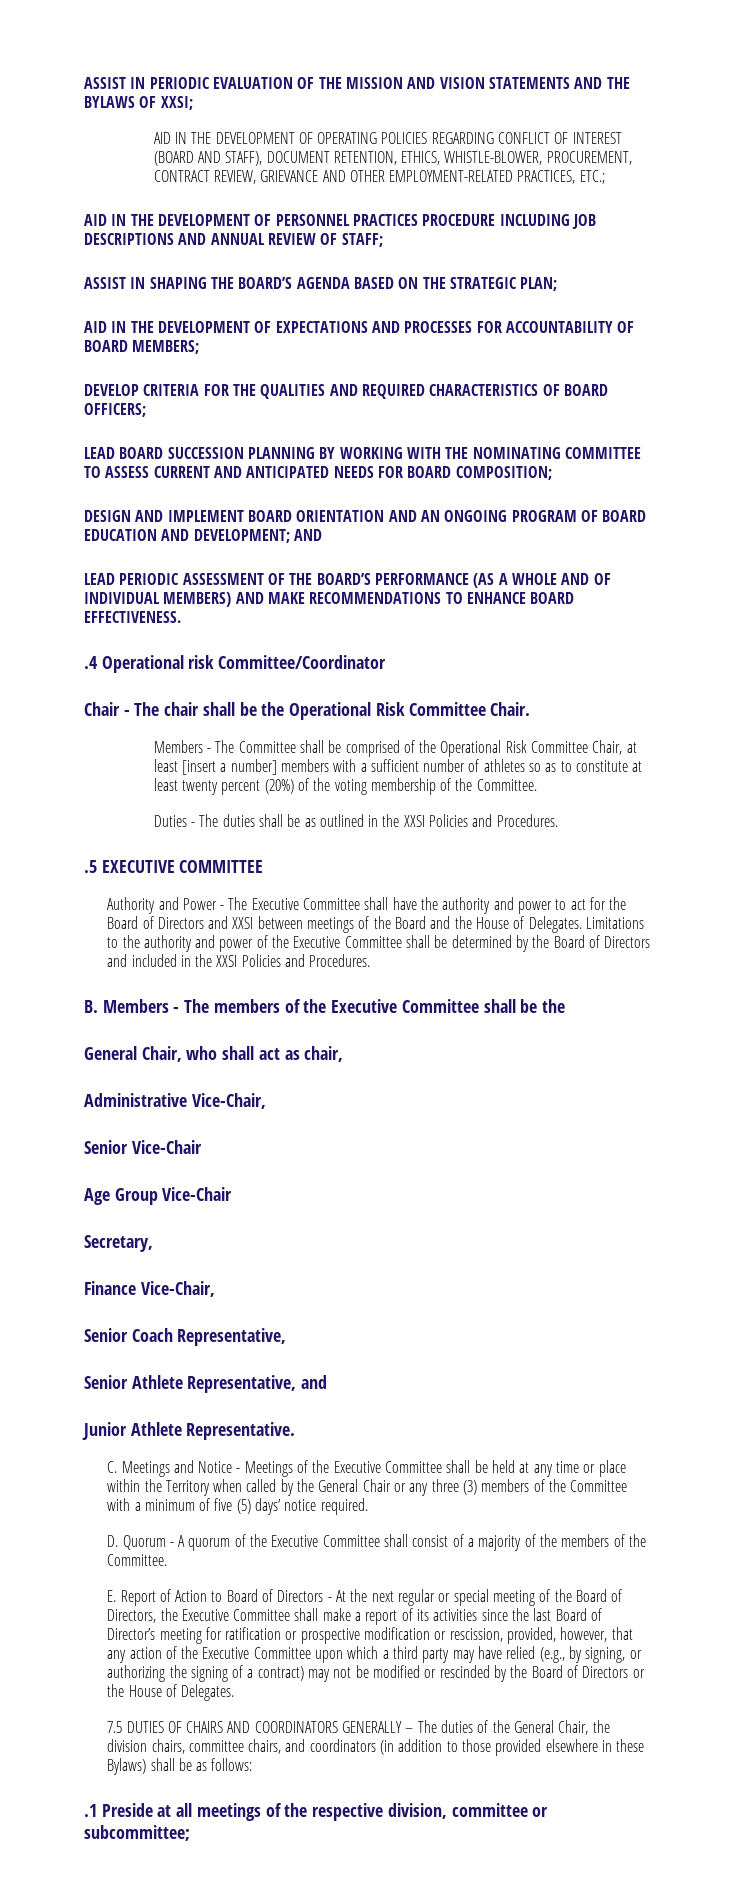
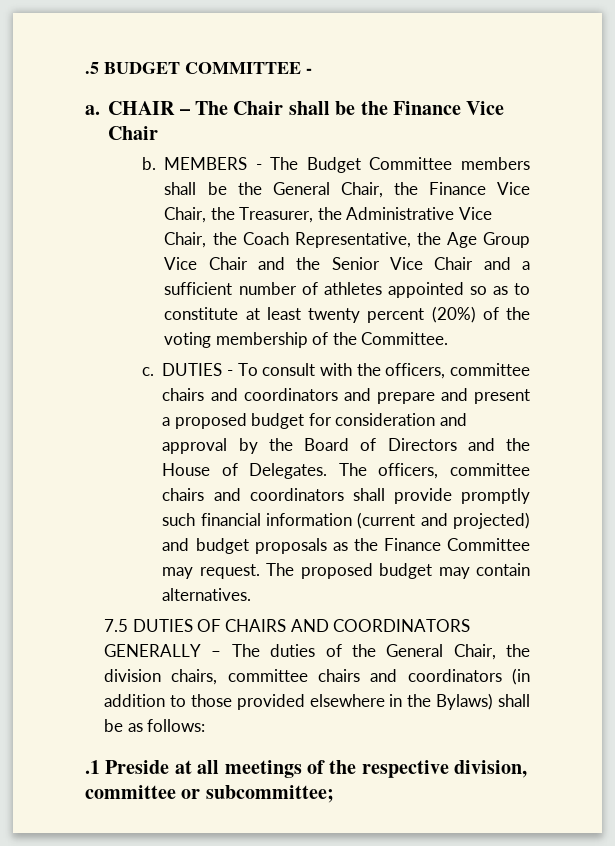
[84,77,630,89] [84,96,193,110] [153,132,622,144] [153,151,632,166] [153,170,605,184] [84,214,596,229] [84,233,383,247] [84,277,558,291] [84,321,635,333] [84,340,200,354] [84,384,608,399] [84,403,146,417] [84,447,641,459] [84,466,552,480] [84,510,647,522] [84,529,322,543] [84,573,611,588] [84,592,575,607] [84,611,181,623] [84,655,387,673] [84,702,531,720] [153,740,637,757] [153,759,357,775] ASSIST IN PERIODIC EVALUATION OF THE MISSION AND VISION STATEMENTS AND THE BYLAWS OF XXSI; // AID IN THE DEVELOPMENT OF OPERATING POLICIES REGARDING CONFLICT OF INTEREST (BOARD AND STAFF), DOCUMENT RETENTION, ETHICS, WHISTLE-BLOWER, PROCUREMENT, CONTRACT REVIEW, GRIEVANCE AND OTHER EMPLOYMENT-RELATED PRACTICES, ETC.; // AID IN THE DEVELOPMENT OF PERSONNEL PRACTICES PROCEDURE INCLUDING JOB DESCRIPTIONS AND ANNUAL REVIEW OF STAFF; // ASSIST IN SHAPING THE BOARD’S AGENDA BASED ON THE STRATEGIC PLAN; // AID IN THE DEVELOPMENT OF EXPECTATIONS AND PROCESSES FOR ACCOUNTABILITY OF BOARD MEMBERS; // DEVELOP CRITERIA FOR THE QUALITIES AND REQUIRED CHARACTERISTICS OF BOARD OFFICERS; // LEAD BOARD SUCCESSION PLANNING BY WORKING WITH THE NOMINATING COMMITTEE TO ASSESS CURRENT AND ANTICIPATED NEEDS FOR BOARD COMPOSITION; // DESIGN AND IMPLEMENT BOARD ORIENTATION AND AN ONGOING PROGRAM OF BOARD EDUCATION AND DEVELOPMENT; AND // LEAD PERIODIC ASSESSMENT OF THE BOARD’S PERFORMANCE (AS A WHOLE AND OF INDIVIDUAL MEMBERS) AND MAKE RECOMMENDATIONS TO ENHANCE BOARD EFFECTIVENESS. // .4 Operational risk Committee/Coordinator // Chair - The chair shall be the Operational Risk Committee Chair. // Members - The Committee shall be comprised of the Operational Risk Committee Chair, at least [insert a number] members with -> [85,62,312,74] [85,101,505,115] [108,126,159,140] [142,157,530,173] [164,182,530,198] [164,207,492,223] [164,232,530,248] [164,257,511,270] .5 BUDGET COMMITTEE - // a. CHAIR – The Chair shall be the Finance Vice Chair // b. MEMBERS - The Budget Committee members shall be the General Chair, the Finance Vice Chair, the Treasurer, the Administrative Vice Chair, the Coach Representative, the Age Group Vice Chair and the Senior Vice Chair and
(525, 765) none -> [387,282,464,298] appointed
[153,814,558,827] [84,860,264,873] [107,897,627,914] [107,916,644,933] [107,935,512,952] Duties - The duties shall be as outlined in the XXSI Policies and Procedures. // .5 EXECUTIVE COMMITTEE // Authority and Power - The Executive Committee shall have the authority and power to act for the Board of Directors and XXSI between meetings of the Board and the House of Delegates. Limitations to the authority and power of the Executive Committee shall be determined -> [142,363,530,379] [162,388,530,404] [162,413,467,429] [162,438,228,454] c. DUTIES - To consult with the officers, committee chairs and coordinators and prepare and present a proposed budget for consideration and approval
[131,954,371,967] [84,999,565,1013] [84,1046,344,1062] [84,1093,266,1109] [84,1140,202,1154] [84,1187,233,1205] [84,1235,153,1252] [84,1281,215,1297] [84,1328,287,1346] [84,1375,328,1393] [82,1422,296,1440] [107,1460,626,1477] [107,1479,628,1496] [107,1498,368,1515] [107,1534,646,1551] [107,1554,168,1566] [107,1589,623,1606] [107,1608,602,1625] [107,1627,633,1644] [107,1646,642,1663] [107,1665,645,1682] [107,1684,235,1701] included in the XXSI Policies and Procedures. // B. Members - The members of the Executive Committee shall be the // General Chair, who shall act as chair, // Administrative Vice-Chair, // Senior Vice-Chair // Age Group Vice-Chair // Secretary, // Finance Vice-Chair, // Senior Coach Representative, // Senior Athlete Representative, and // Junior Athlete Representative. // C. Meetings and Notice - Meetings of the Executive Committee shall be held at any time or place within the Territory when called by the General Chair or any three (3) members of the Committee with a minimum of five (5) days’ notice required. // D. Quorum - A quorum of the Executive Committee shall consist of a majority of the members of the Committee. // E. Report of Action to Board of Directors - At the next regular or special meeting of the Board of Directors, the Executive Committee shall make a report of its activities since the last Board of Director’s meeting for ratification or prospective modification or rescission, provided, however, that any action of the Executive Committee upon which a third party may have relied (e.g., by signing, or authorizing the signing of a contract) may not be modified or rescinded by the Board of Directors or the House of Delegates. -> [506,438,530,451] [162,463,530,479] [162,488,530,504] [162,512,530,529] [162,538,530,554] [162,563,530,579] [162,588,252,601] the House of Delegates. The officers, committee chairs and coordinators shall provide promptly such financial information (current and projected) and budget proposals as the Finance Committee may request. The proposed budget may contain alternatives.
[248,1739,282,1754] chairs, -> [318,669,361,682] chairs
[616,1739,645,1752] these -> [407,694,432,707] the

